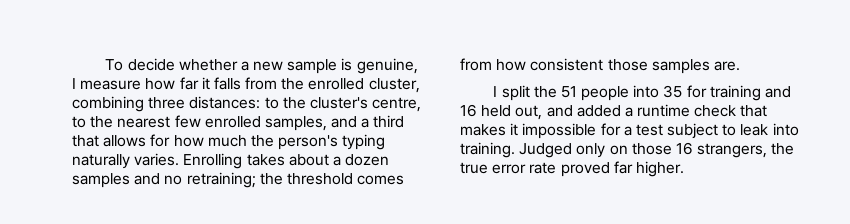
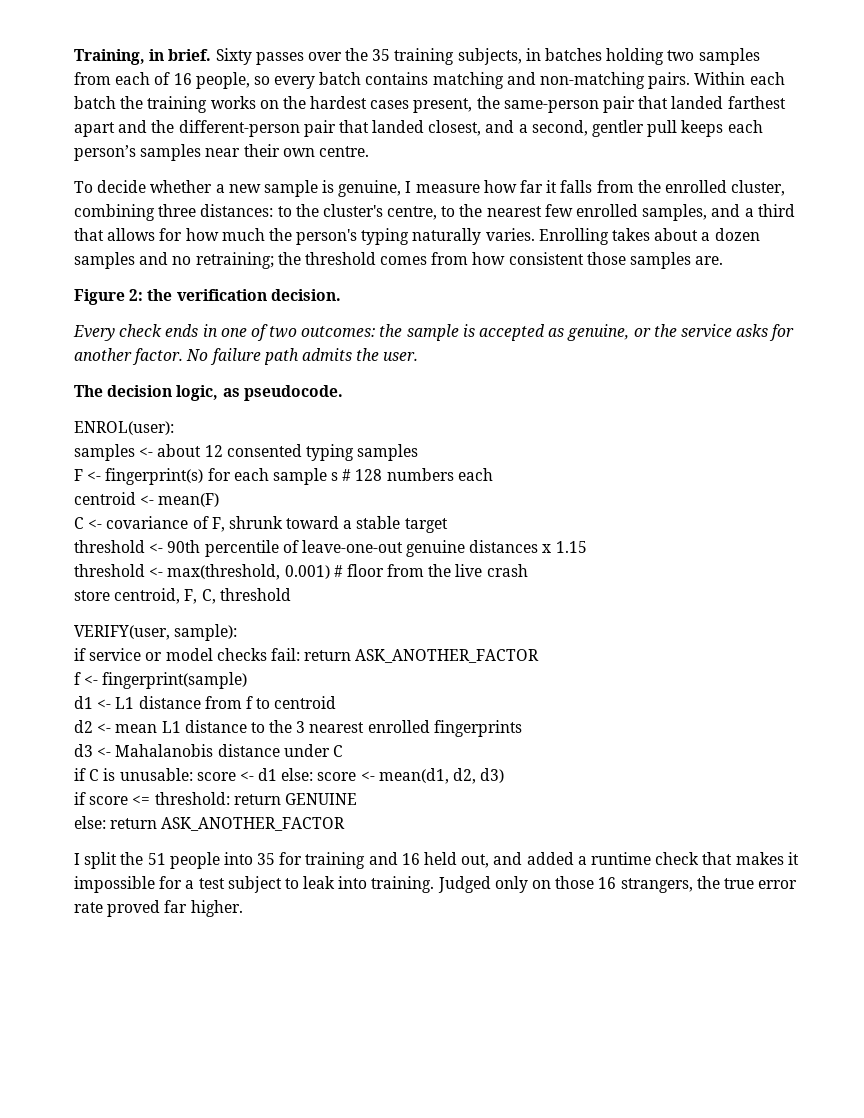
(105, 65) none -> [74,48,760,65] [74,72,785,89] [74,96,786,113] [74,120,763,137] [74,144,369,161] Training, in brief. Sixty passes over the 35 training subjects, in batches holding two samples from each of 16 people, so every batch contains matching and non-matching pairs. Within each batch the training works on the hardest cases present, the same-person pair that landed farthest apart and the different-person pair that landed closest, and a second, gentler pull keeps each person’s samples near their own centre. //
(740, 66) none -> [74,289,341,305] [73,324,795,341] [74,348,419,365] [74,385,343,401] [74,421,174,435] [74,444,419,461] [74,468,493,485] [74,492,220,507] [74,516,448,533] [74,540,587,557] [74,564,528,580] [74,588,291,604] [74,624,238,641] [74,648,540,663] [74,672,248,689] [74,696,337,709] [74,720,522,737] [74,744,343,757] [74,768,505,784] [74,792,357,805] [74,816,346,831] // Figure 2: the verification decision. // Every check ends in one of two outcomes: the sample is accepted as genuine, or the service asks for another factor. No failure path admits the user. // The decision logic, as pseudocode. // ENROL(user): // samples <- about 12 consented typing samples // F <- fingerprint(s) for each sample s # 128 numbers each // centroid <- mean(F) // C <- covariance of F, shrunk toward a stable target // threshold <- 90th percentile of leave-one-out genuine distances x 1.15 // threshold <- max(threshold, 0.001) # floor from the live crash // store centroid, F, C, threshold // VERIFY(user, sample): // if service or model checks fail: return ASK_ANOTHER_FACTOR // f <- fingerprint(sample) // d1 <- L1 distance from f to centroid // d2 <- mean L1 distance to the 3 nearest enrolled fingerprints // d3 <- Mahalanobis distance under C // if C is unusable: score <- d1 else: score <- mean(d1, d2, d3) // if score <= threshold: return GENUINE // else: return ASK_ANOTHER_FACTOR

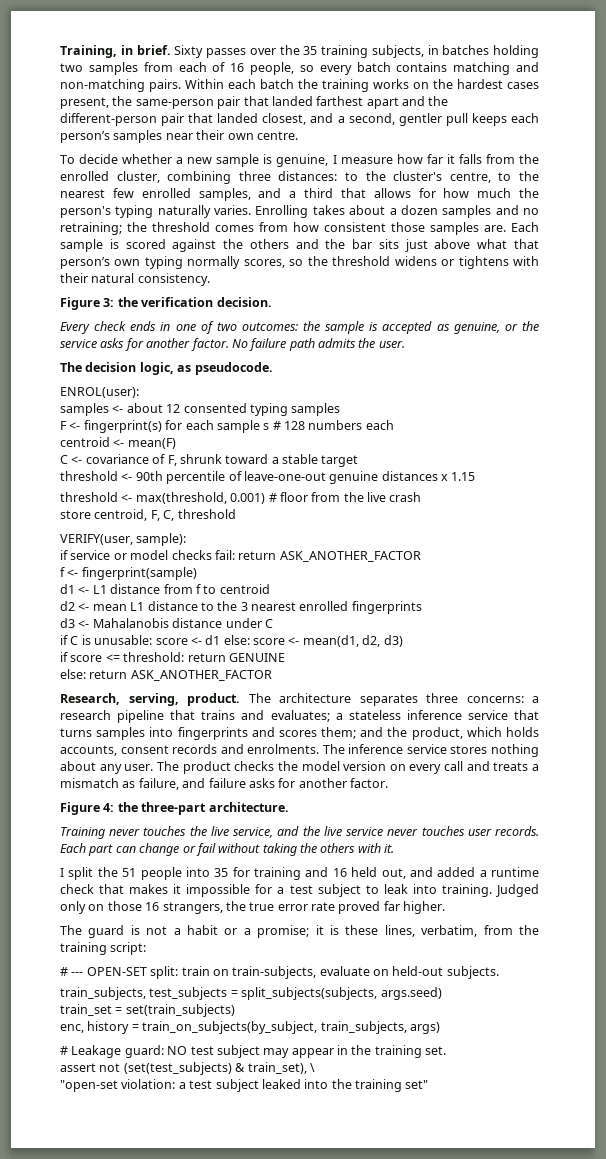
[74,289,144,305] // Figure 2: -> [511,222,539,232] [60,239,539,252] [60,256,539,269] [60,273,210,286] [60,297,115,310] Each sample is scored against the others and the bar sits just above what that person’s own typing normally scores, so the threshold widens or tightens with their natural consistency. // Figure 3:
(346, 824) none -> [60,693,539,706] [60,710,540,723] [60,727,539,740] [60,744,539,757] [60,761,540,774] [60,778,388,790] [60,802,289,815] [60,826,539,839] [60,843,395,856] // Research, serving, product. The architecture separates three concerns: a research pipeline that trains and evaluates; a stateless inference service that turns samples into fingerprints and scores them; and the product, which holds accounts, consent records and enrolments. The inference service stores nothing about any user. The product checks the model version on every call and treats a mismatch as failure, and failure asks for another factor. // Figure 4: the three-part architecture. // Training never touches the live service, and the live service never touches user records. Each part can change or fail without taking the others with it.
(243, 908) none -> [60,925,539,938] [60,942,147,955] [60,966,499,979] [60,987,442,1000] [60,1004,235,1017] [60,1021,440,1034] [60,1045,447,1058] [60,1062,315,1075] [60,1079,429,1092] // The guard is not a habit or a promise; it is these lines, verbatim, from the training script: // # --- OPEN-SET split: train on train-subjects, evaluate on held-out subjects. // train_subjects, test_subjects = split_subjects(subjects, args.seed) // train_set = set(train_subjects) // enc, history = train_on_subjects(by_subject, train_subjects, args) // # Leakage guard: NO test subject may appear in the training set. // assert not (set(test_subjects) & train_set), \ // "open-set violation: a test subject leaked into the training set"

